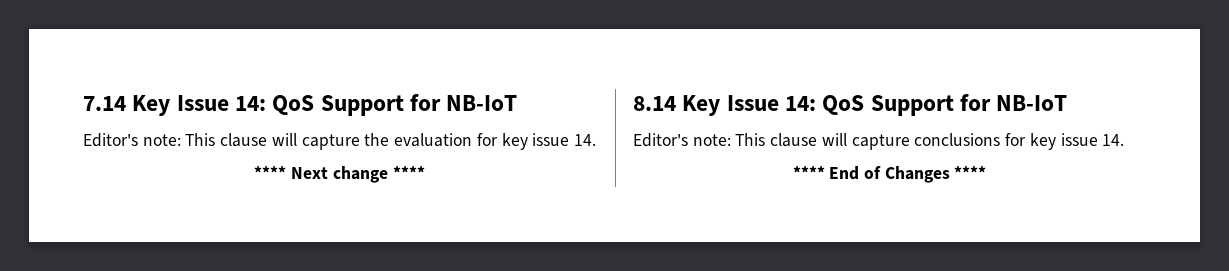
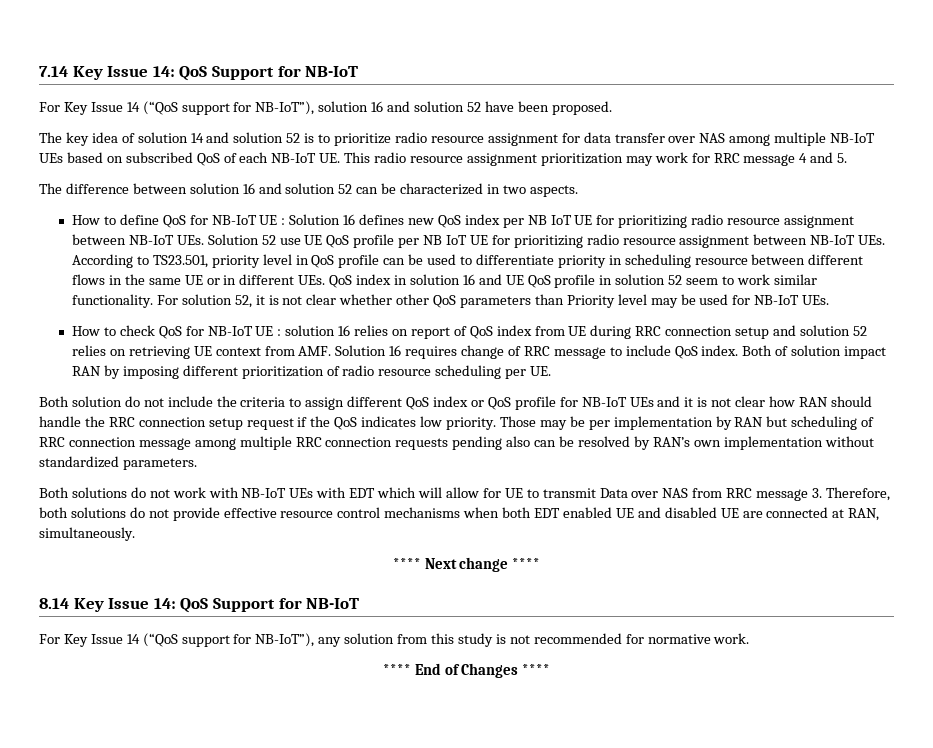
[83,133,596,150] Editor's note: This clause will capture the evaluation for key issue 14. -> [39,101,612,115] [39,132,876,146] [39,152,848,166] [39,183,578,197] [71,214,855,228] [71,234,886,248] [71,254,864,268] [71,274,817,288] [71,294,830,308] [71,325,867,339] [71,345,887,359] [71,365,552,379] [39,396,872,410] [39,416,875,430] [39,436,874,450] [39,456,197,470] [39,487,890,501] [39,507,880,521] [39,527,135,541] For Key Issue 14 (“QoS support for NB-IoT”), solution 16 and solution 52 have been proposed. // The key idea of solution 14 and solution 52 is to prioritize radio resource assignment for data transfer over NAS among multiple NB-IoT UEs based on subscribed QoS of each NB-IoT UE. This radio resource assignment prioritization may work for RRC message 4 and 5. // The difference between solution 16 and solution 52 can be characterized in two aspects. // How to define QoS for NB-IoT UE : Solution 16 defines new QoS index per NB IoT UE for prioritizing radio resource assignment between NB-IoT UEs. Solution 52 use UE QoS profile per NB IoT UE for prioritizing radio resource assignment between NB-IoT UEs. According to TS23.501, priority level in QoS profile can be used to differentiate priority in scheduling resource between different flows in the same UE or in different UEs. QoS index in solution 16 and UE QoS profile in solution 52 seem to work similar functionality. For solution 52, it is not clear whether other QoS parameters than Priority level may be used for NB-IoT UEs. // How to check QoS for NB-IoT UE : solution 16 relies on report of QoS index from UE during RRC connection setup and solution 52 relies on retrieving UE context from AMF. Solution 16 requires change of RRC message to include QoS index. Both of solution impact RAN by imposing different prioritization of radio resource scheduling per UE. // Both solution do not include the criteria to assign different QoS index or QoS profile for NB-IoT UEs and it is not clear how RAN should handle the RRC connection setup request if the QoS indicates low priority. Those may be per implementation by RAN but scheduling of RRC connection message among multiple RRC connection requests pending also can be resolved by RAN’s own implementation without standardized parameters. // Both solutions do not work with NB-IoT UEs with EDT which will allow for UE to transmit Data over NAS from RRC message 3. Therefore, both solutions do not provide effective resource control mechanisms when both EDT enabled UE and disabled UE are connected at RAN, simultaneously.
[633,133,1125,150] Editor's note: This clause will capture conclusions for key issue 14. -> [39,633,750,647] For Key Issue 14 (“QoS support for NB-IoT”), any solution from this study is not recommended for normative work.

